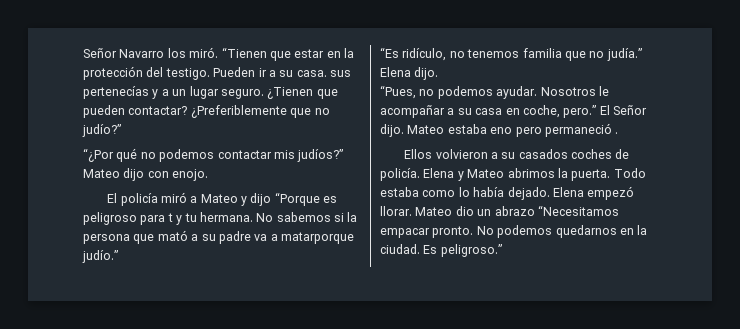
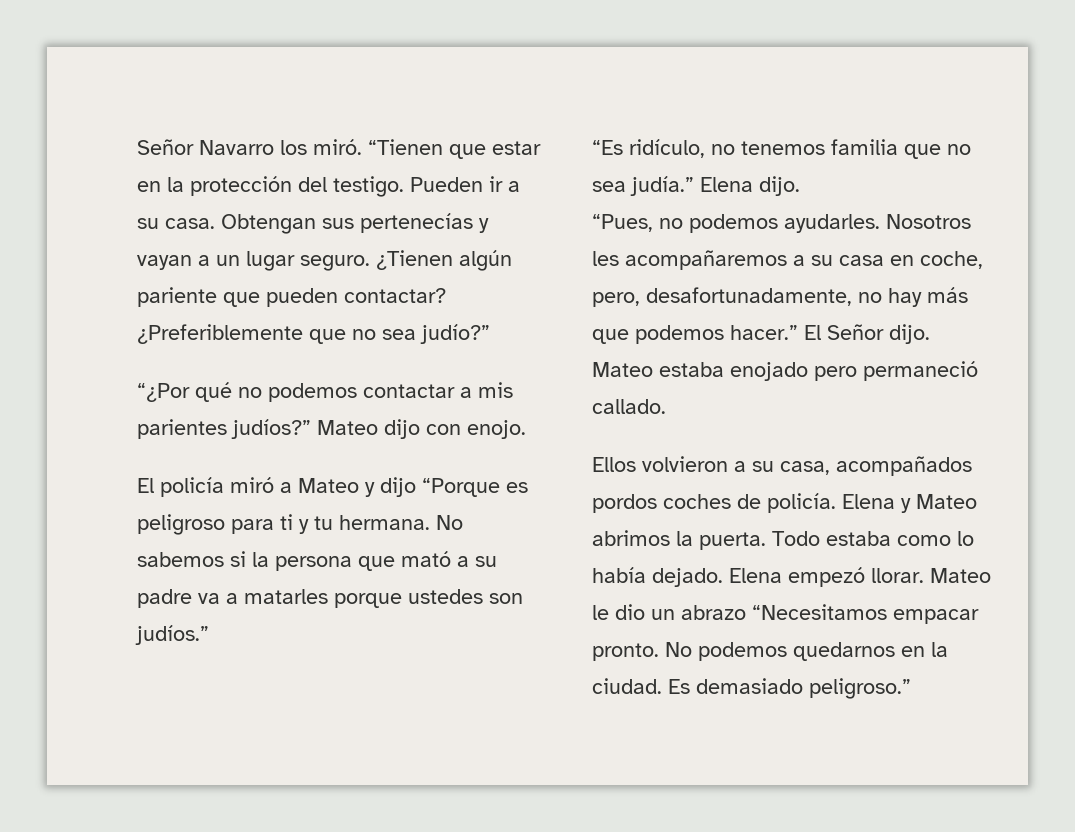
(327, 73) none -> [221,214,316,234] Obtengan
(159, 94) none -> [137,255,192,270] vayan
(314, 93) none -> [459,250,512,271] [137,287,217,307] algún pariente
(330, 111) none -> [382,329,416,340] sea
[273,150,295,159] mis -> [460,382,513,398] [137,419,227,439] a mis parientes
[167,213,173,222] t -> [280,514,293,530] ti
[281,232,354,244] [82,250,118,263] matarporque judío.” -> [244,589,523,608] [135,625,209,645] matarles porque ustedes son judíos.”
(605, 54) none -> [592,181,626,192] sea
[496,86,609,99] [380,105,445,118] ayudar. Nosotros le acompañar -> [784,214,971,233] [592,250,787,270] ayudarles. Nosotros les acompañaremos
[563,105,597,118] pero.” -> [592,287,968,307] [592,325,798,344] pero, desafortunadamente, no hay más que podemos hacer.”
[490,127,513,134] eno -> [730,362,808,381] enojado
[615,132,619,134] . -> [592,399,666,414] callado.
[518,149,568,159] casados -> [780,456,972,476] [592,494,657,513] casa, acompañados pordos
(453, 211) none -> [592,605,609,620] le
(438, 249) none -> [696,678,803,694] demasiado

